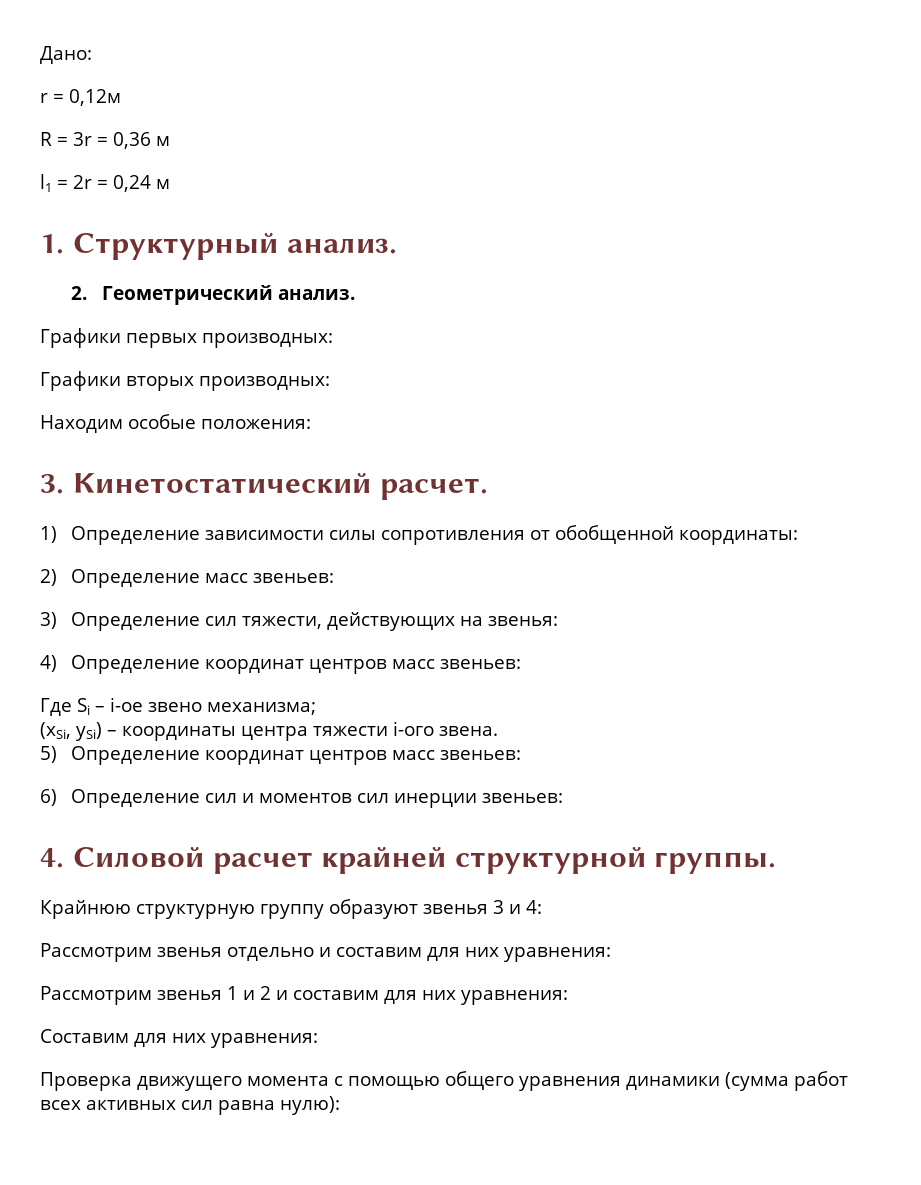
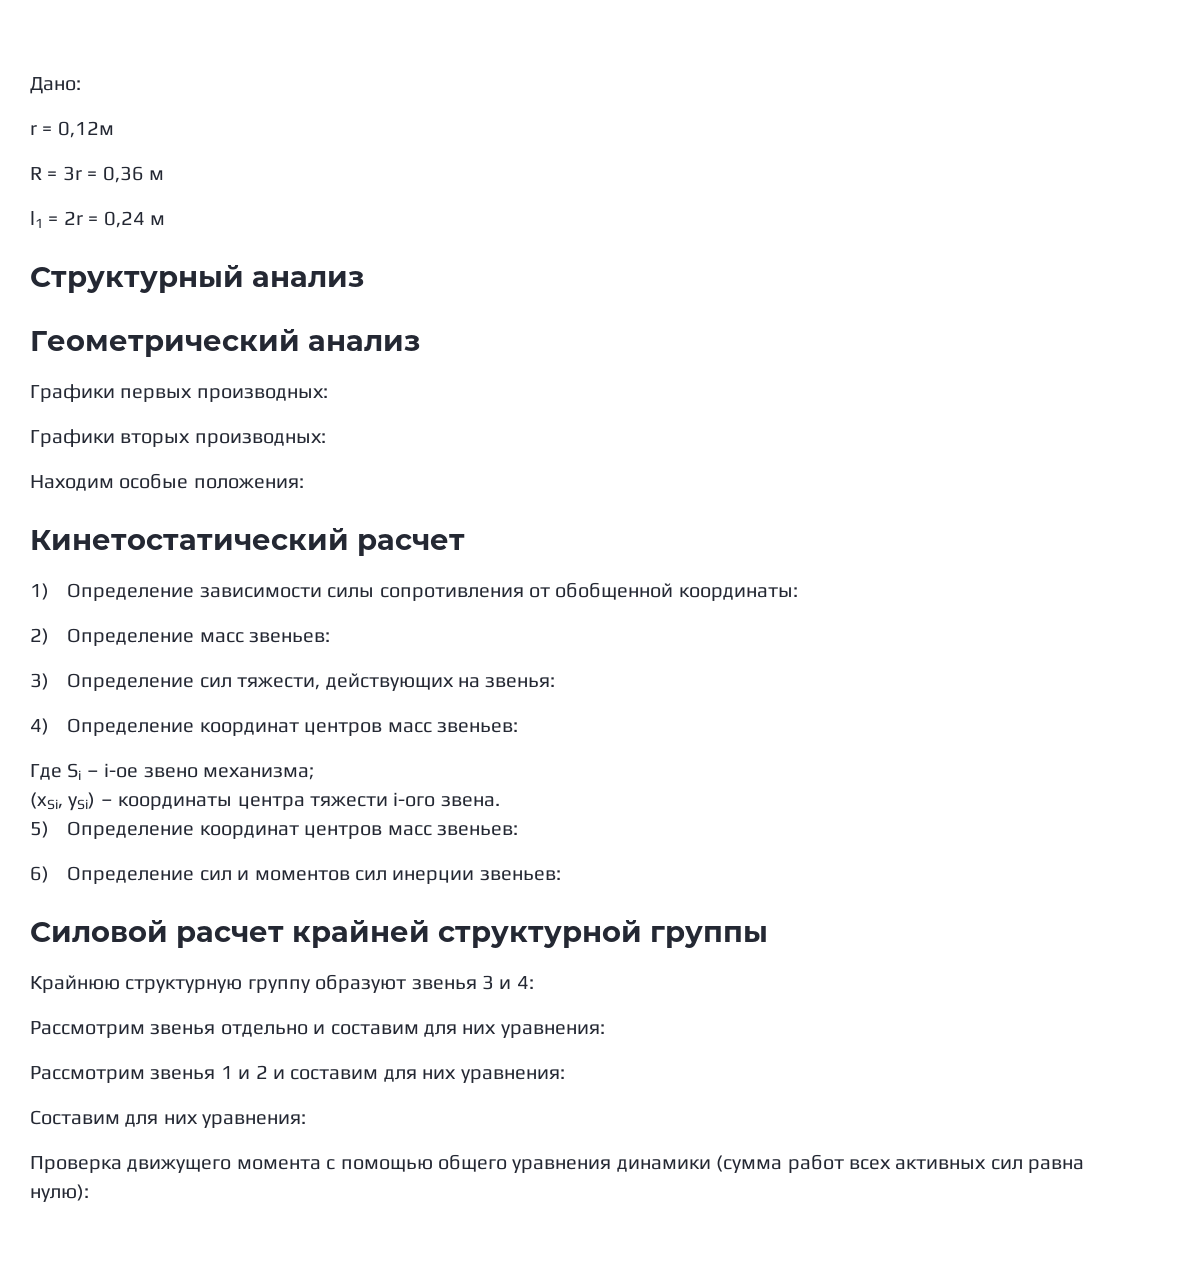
[40,232,397,260] [71,285,356,305] 1. Структурный анализ. // 2. Геометрический анализ. -> [30,265,364,293] [30,329,420,357] Структурный анализ // Геометрический анализ
[40,472,488,500] 3. Кинетостатический расчет. -> [30,528,465,556] Кинетостатический расчет
[40,848,64,868] 4. -> (561, 875) none
[654,852,777,874] группы. -> [650,926,768,948] группы

